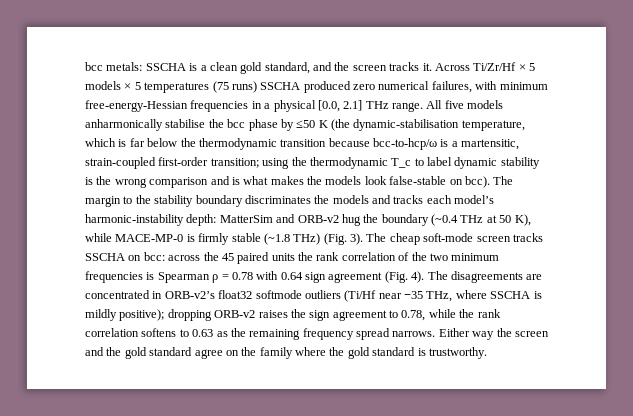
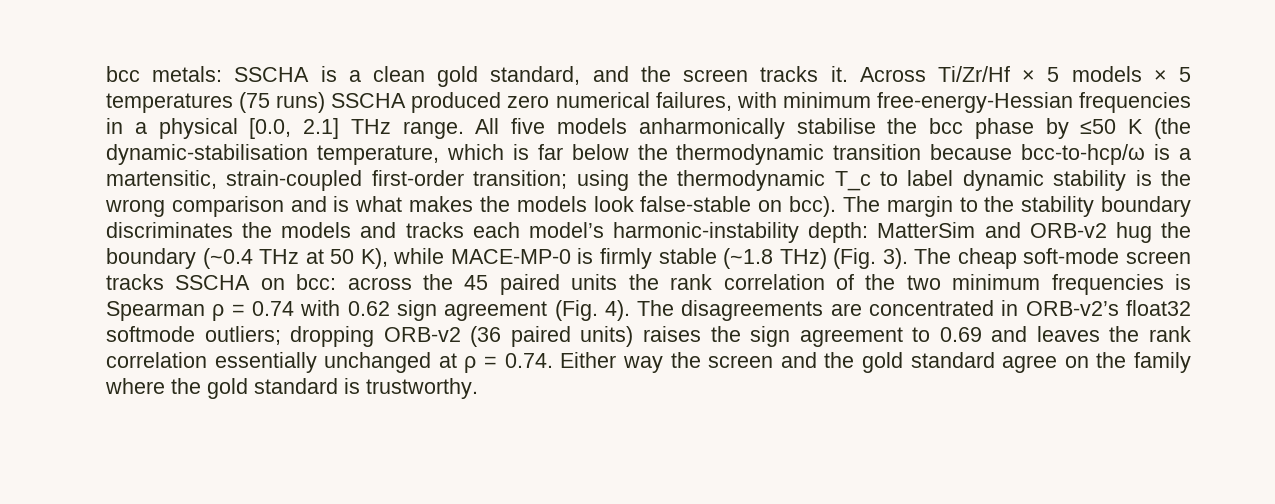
[231,271,303,280] 0.78 with 0.64 -> [251,300,390,316] 0.74 with 0.62
[304,290,542,302] [85,309,256,321] outliers (Ti/Hf near −35 THz, where SSCHA is mildly positive); dropping ORB-v2 -> [204,326,634,347] outliers; dropping ORB-v2 (36 paired units)
[401,309,501,321] [85,328,436,340] 0.78, while the rank correlation softens to 0.63 as the remaining frequency spread narrows. -> [939,326,1191,342] [106,352,553,373] 0.69 and leaves the rank correlation essentially unchanged at ρ = 0.74.

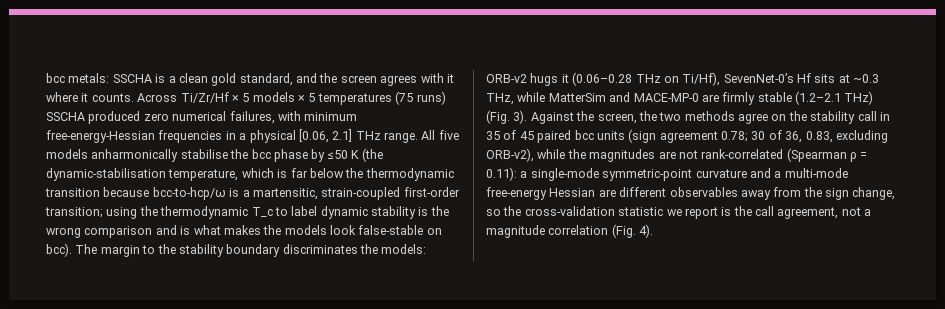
[760,66,848,82] tracks it. -> [380,73,454,86] [46,92,134,102] agrees with it where it counts.
[249,118,292,139] [0.0, -> [298,129,329,143] [0.06,
[281,222,1191,243] [106,248,594,269] models and tracks each model’s harmonic-instability depth: MatterSim and ORB-v2 hug the boundary (~0.4 THz at 50 K), while MACE-MP-0 is -> [381,244,427,254] [486,72,880,86] [486,92,719,105] models: ORB-v2 hugs it (0.06–0.28 THz on Ti/Hf), SevenNet-0’s Hf sits at ~0.3 THz, while MatterSim and MACE-MP-0 are
[723,248,774,269] (~1.8 -> [795,91,841,105] (1.2–2.1
[914,248,1191,269] [106,274,1191,295] [106,300,1191,321] [106,326,1191,347] [106,352,1191,373] [105,378,478,399] The cheap soft-mode screen tracks SSCHA on bcc: across the 45 paired units the rank correlation of the two minimum frequencies is Spearman ρ = 0.74 with 0.62 sign agreement (Fig. 4). The disagreements are concentrated in ORB-v2’s float32 softmode outliers; dropping ORB-v2 (36 paired units) raises the sign agreement to 0.69 and leaves the rank correlation essentially unchanged at ρ = 0.74. Either way the screen and the gold standard agree on the family where the gold standard is trustworthy. -> [530,111,890,124] [486,129,888,143] [486,148,868,162] [486,167,848,181] [486,187,896,200] [486,206,872,219] [486,224,654,238] Against the screen, the two methods agree on the stability call in 35 of 45 paired bcc units (sign agreement 0.78; 30 of 36, 0.83, excluding ORB-v2), while the magnitudes are not rank-correlated (Spearman ρ = 0.11): a single-mode symmetric-point curvature and a multi-mode free-energy Hessian are different observables away from the sign change, so the cross-validation statistic we report is the call agreement, not a magnitude correlation (Fig. 4).

